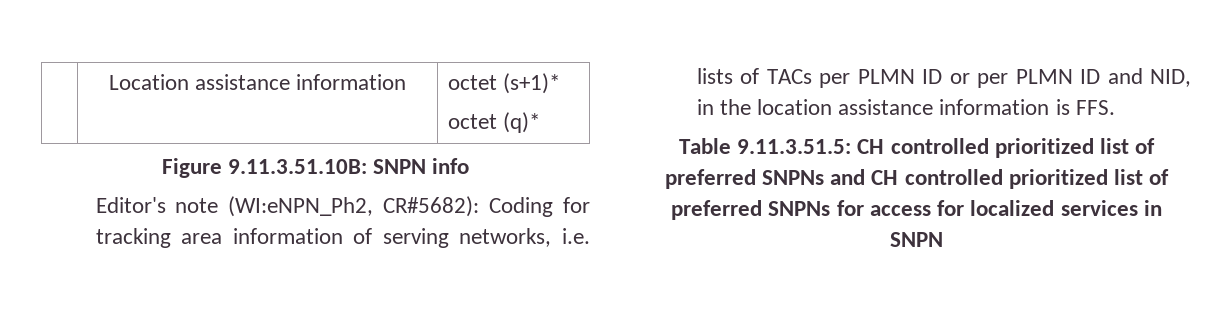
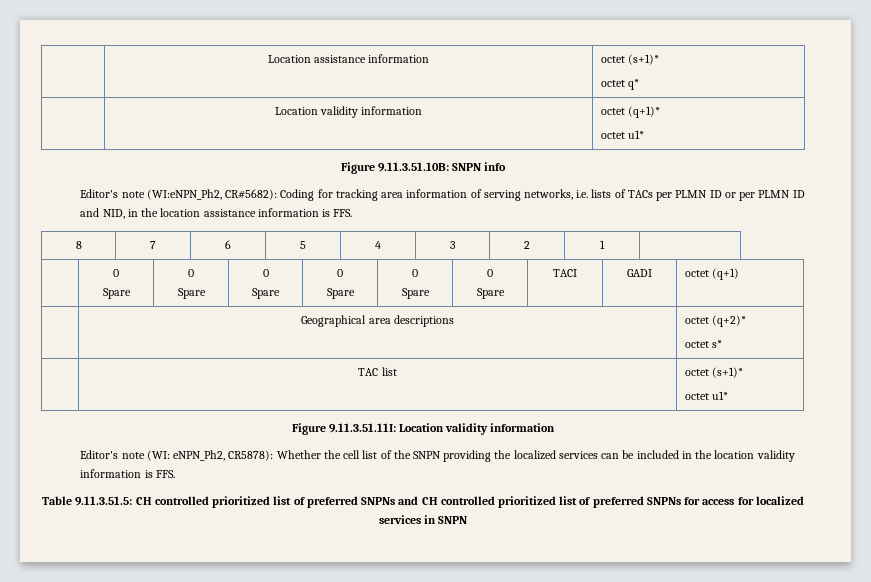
[502,112,540,133] (q)* -> [628,79,640,90] [274,106,423,118] [600,106,661,118] [600,130,645,139] q* // | Location validity information | octet (q+1)* // octet u1*
(1115, 107) none -> [75,241,82,249] [150,241,156,249] [225,240,231,249] [300,241,306,249] [375,241,381,249] [449,241,456,249] [524,241,530,249] [600,240,605,249] [113,269,119,277] [102,288,131,299] [188,269,194,277] [177,288,206,299] [262,269,269,277] [252,288,280,299] [337,269,343,277] [326,288,355,299] [412,269,418,277] [401,288,430,299] [487,269,493,277] [476,288,505,299] [553,269,577,277] [627,269,652,277] [684,268,740,280] [301,315,454,327] [684,315,747,327] [684,340,723,348] [358,367,397,376] [684,367,744,378] [684,391,729,400] [291,423,556,435] [80,450,795,462] [80,469,175,478] // 8 | 7 | 6 | 5 | 4 | 3 | 2 | 1 | // | 0 // Spare | 0 // Spare | 0 // Spare | 0 // Spare | 0 // Spare | 0 // Spare | TACI | GADI | octet (q+1) // | Geographical area descriptions | octet (q+2)* // octet s* // | TAC list | octet (s+1)* // octet u1* // Figure 9.11.3.51.11I: Location validity information // Editor's note (WI: eNPN_Ph2, CR5878): Whether the cell list of the SNPN providing the localized services can be included in the location validity information is FFS.

